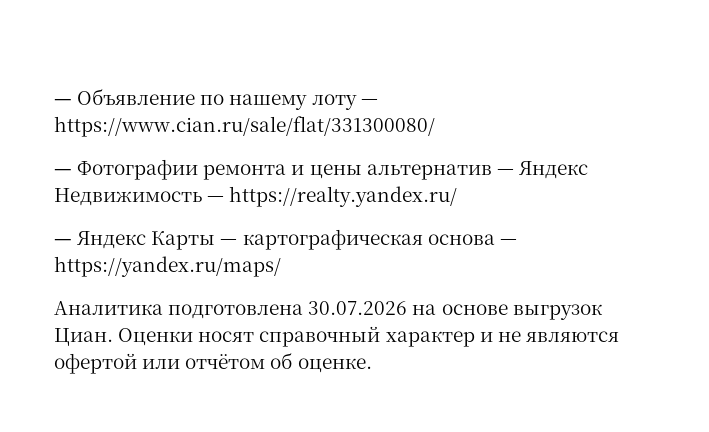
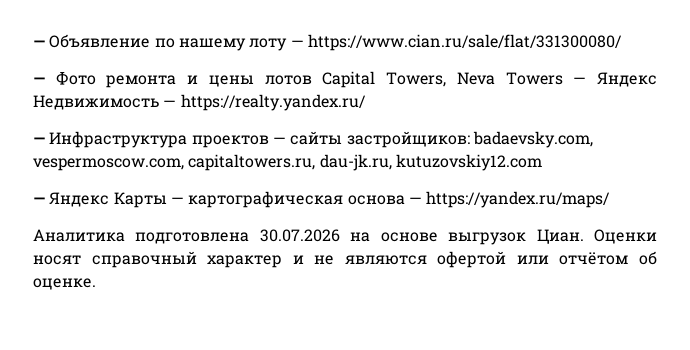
[77,159,199,180] Фотографии -> [55,72,96,85] Фото
[366,164,492,180] альтернатив -> [264,71,563,88] лотов Capital Towers, Neva Towers
(458, 196) none -> [33,131,593,148] [33,154,542,171] // — Инфраструктура проектов — сайты застройщиков: badaevsky.com, vespermoscow.com, capitaltowers.ru, dau-jk.ru, kutuzovskiy12.com

